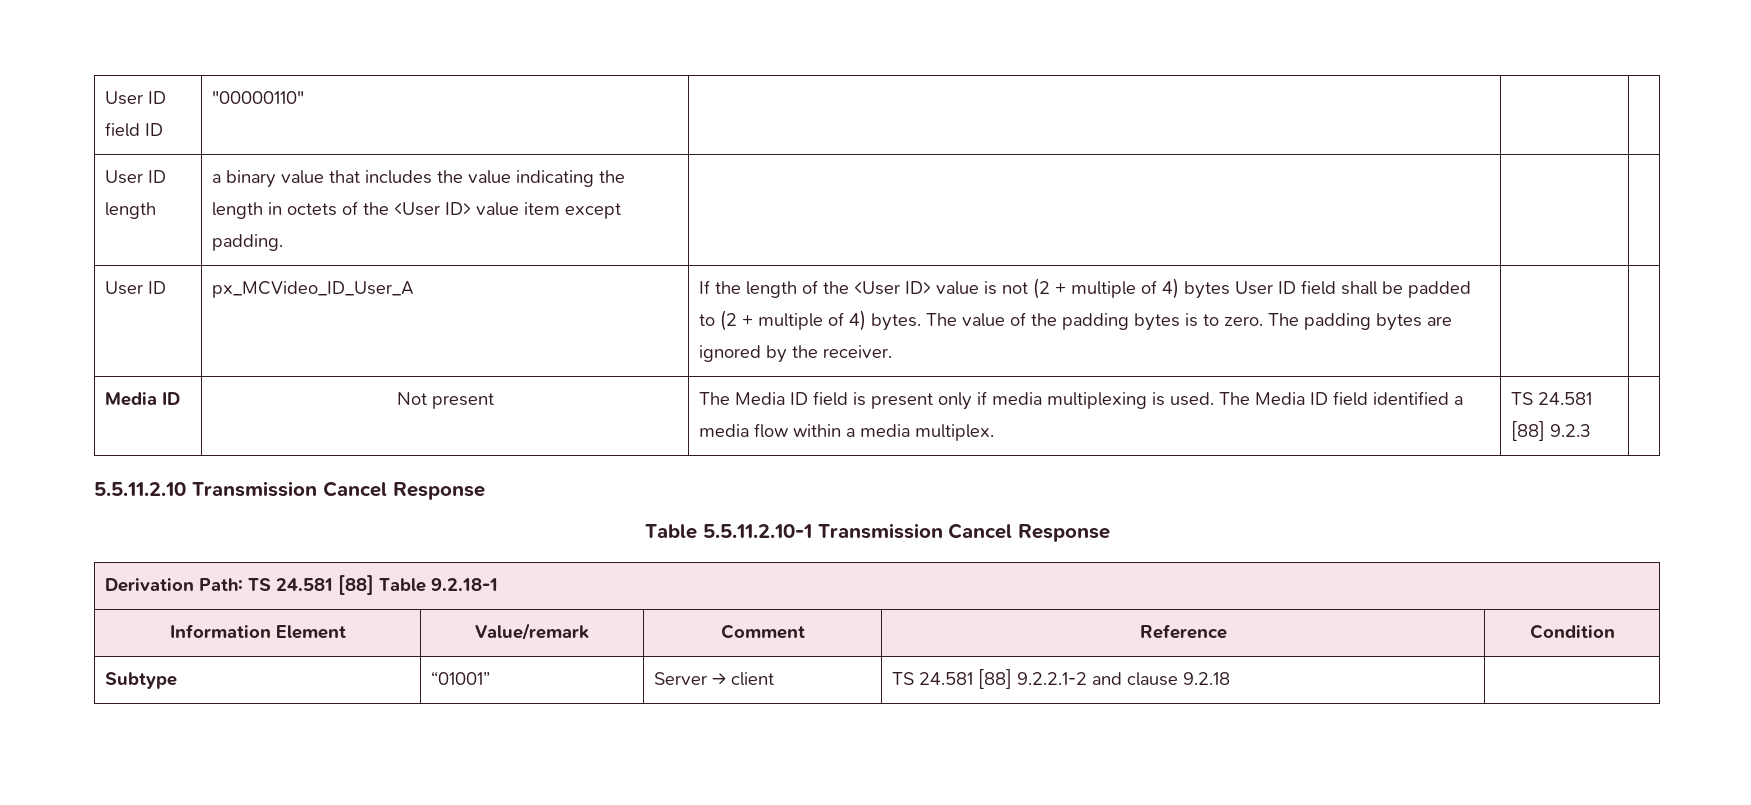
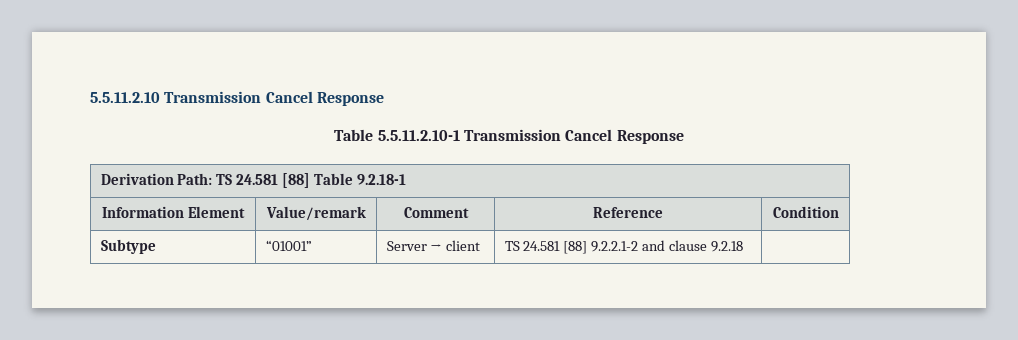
[104,91,166,105] [104,122,163,137] [211,91,304,104] [104,170,166,184] [104,202,156,219] [211,170,625,188] [211,201,621,219] [211,234,283,251] [104,281,166,295] [211,281,414,298] [698,278,1471,299] [698,310,1452,331] [698,345,892,363] [104,392,180,406] [396,392,494,409] [698,391,1463,410] [698,423,994,441] [1510,392,1592,405] [1510,421,1591,441] User ID field ID | "00000110" | | | // User ID length | a binary value that includes the value indicating the length in octets of the <User ID> value item except padding. | | | // User ID | px_MCVideo_ID_User_A | If the length of the <User ID> value is not (2 + multiple of 4) bytes User ID field shall be padded to (2 + multiple of 4) bytes. The value of the padding bytes is to zero. The padding bytes are ignored by the receiver. | | // Media ID | Not present | The Media ID field is present only if media multiplexing is used. The Media ID field identified a media flow within a media multiplex. | TS 24.581 [88] 9.2.3 | // -> (90, 97) none

